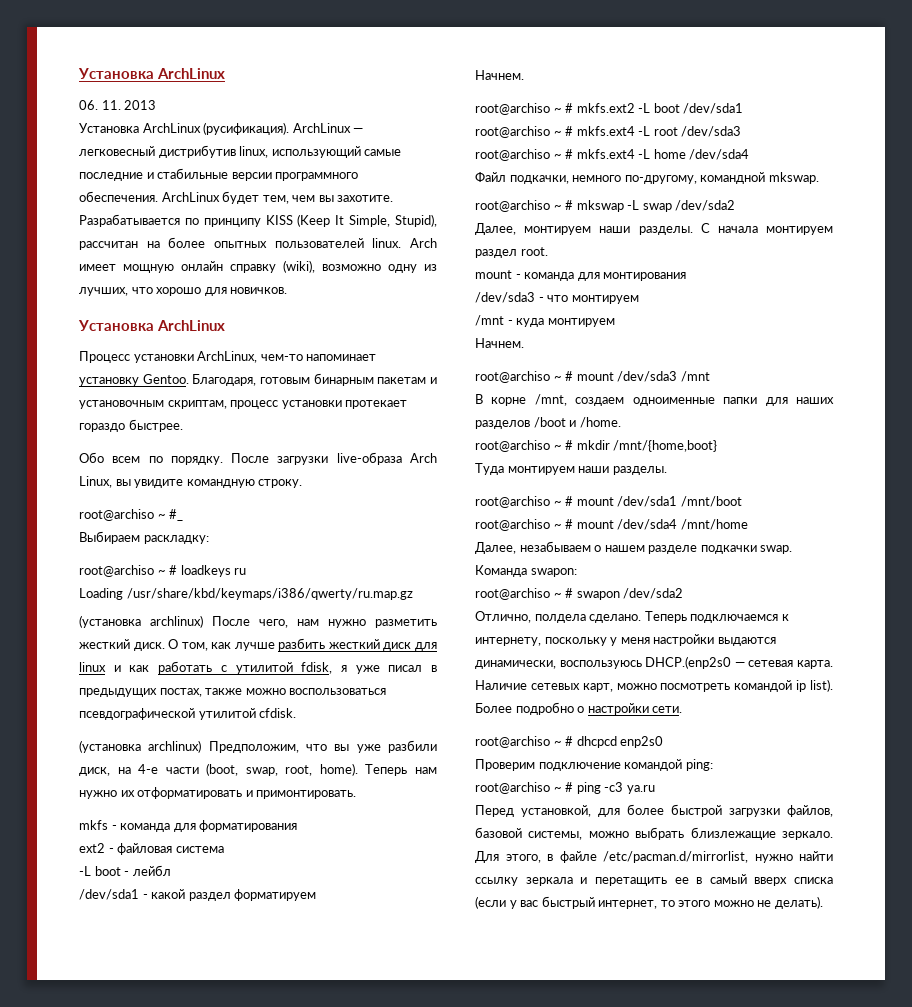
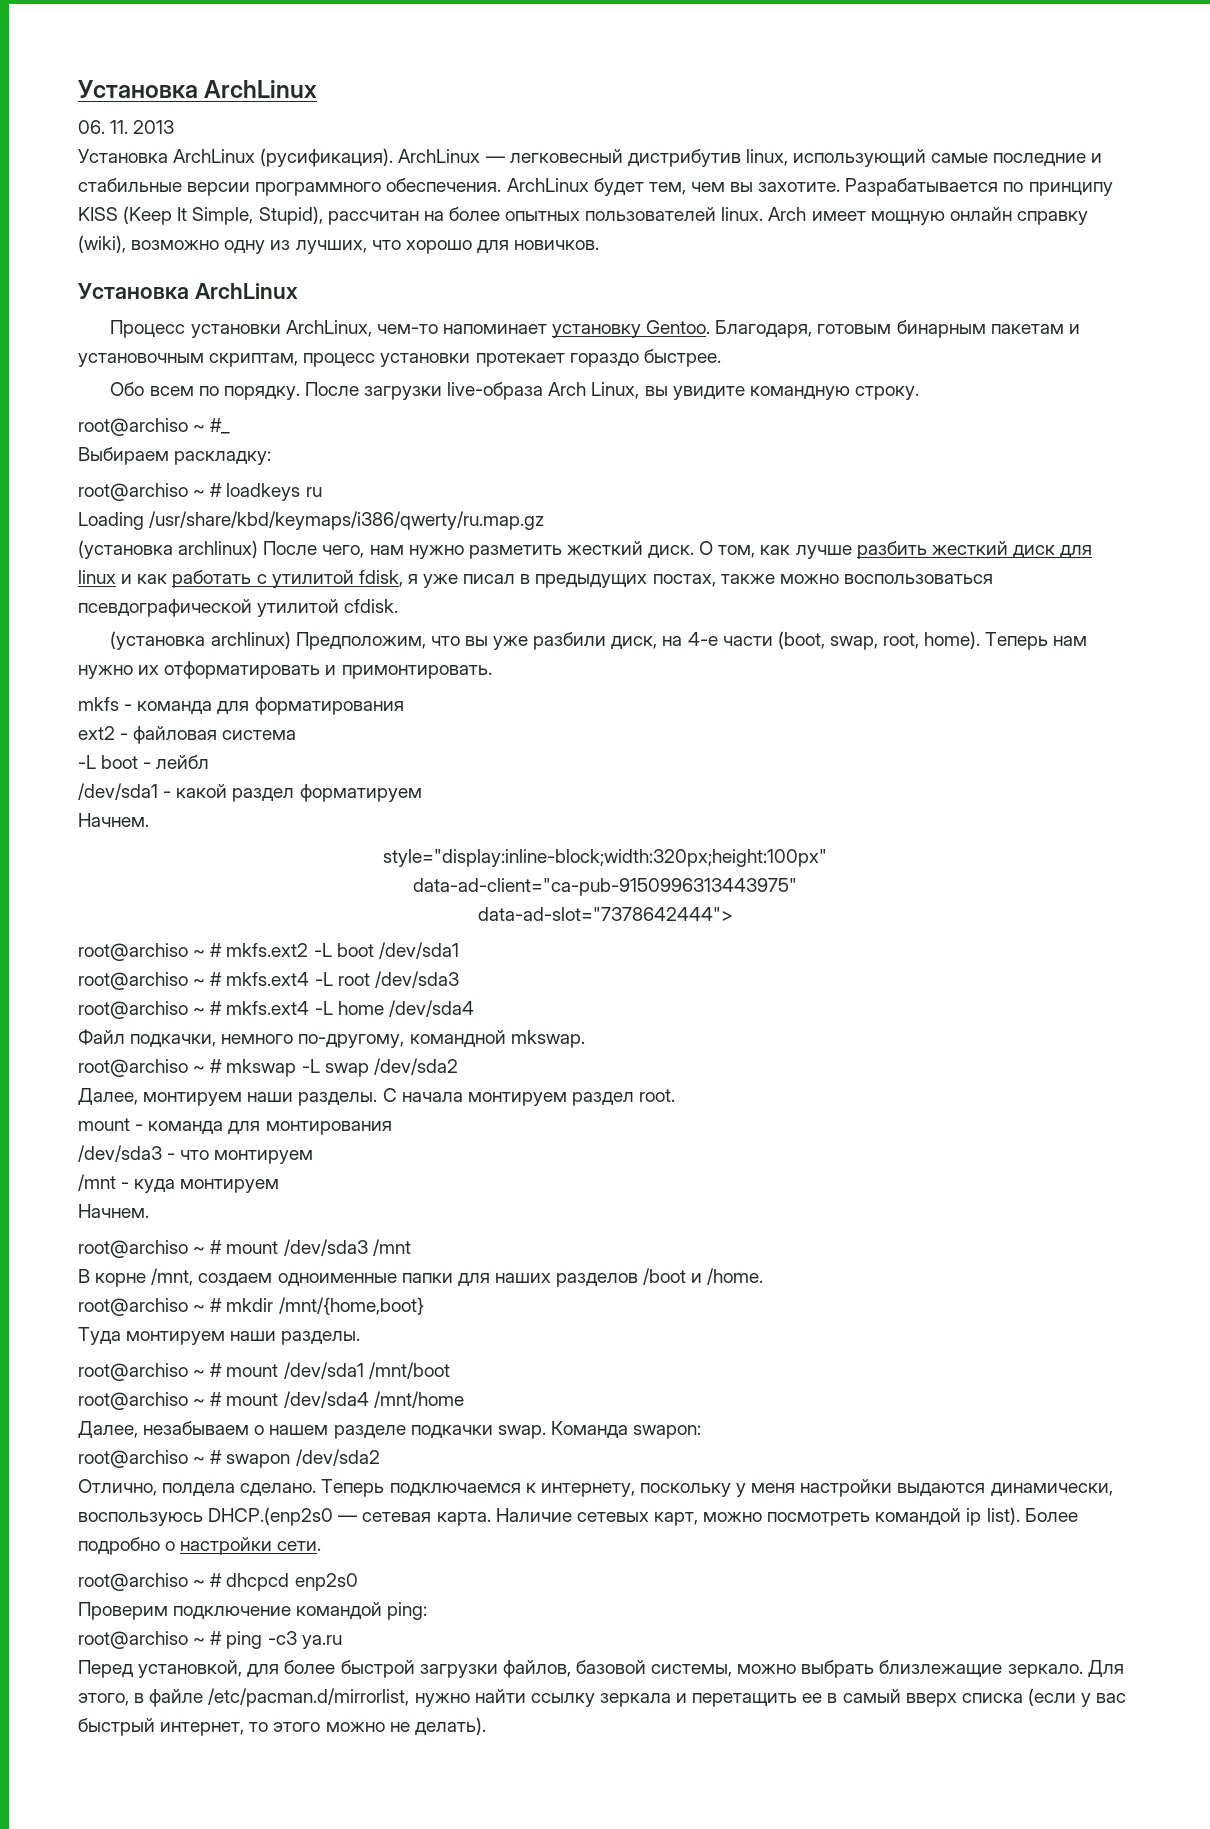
(524, 75) none -> [383,849,827,867] [413,878,797,896] [477,907,733,921] // style="display:inline-block;width:320px;height:100px" // data-ad-client="ca-pub-9150996313443975" // data-ad-slot="7378642444">

